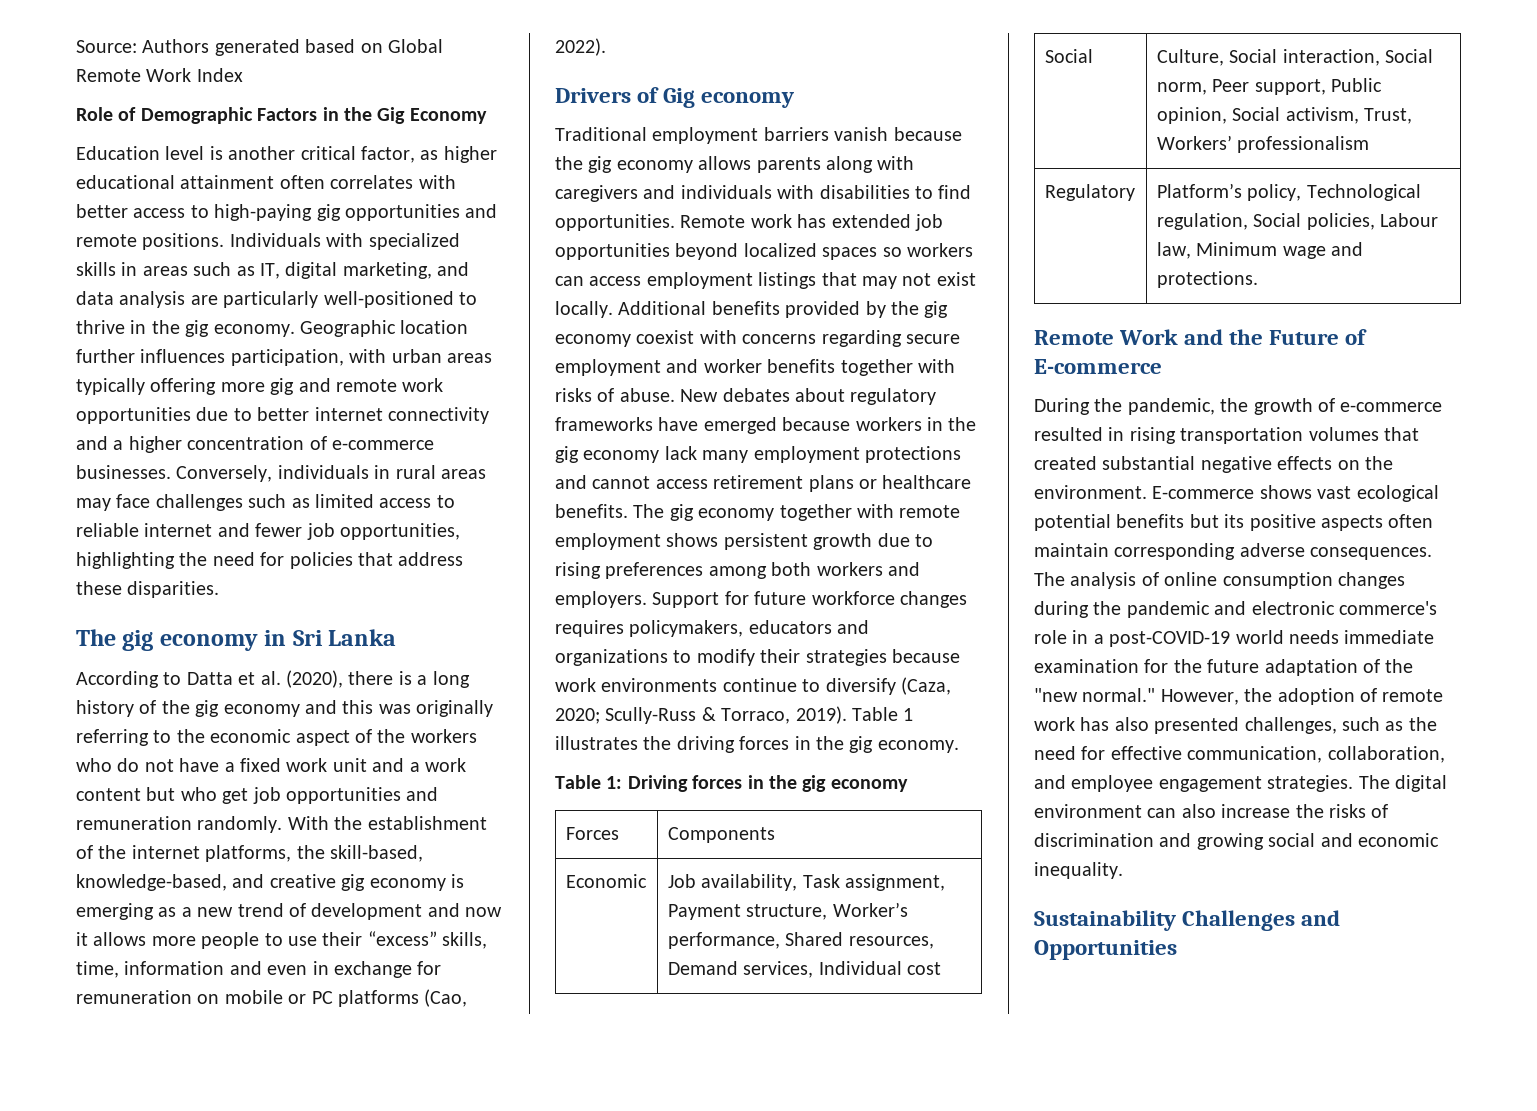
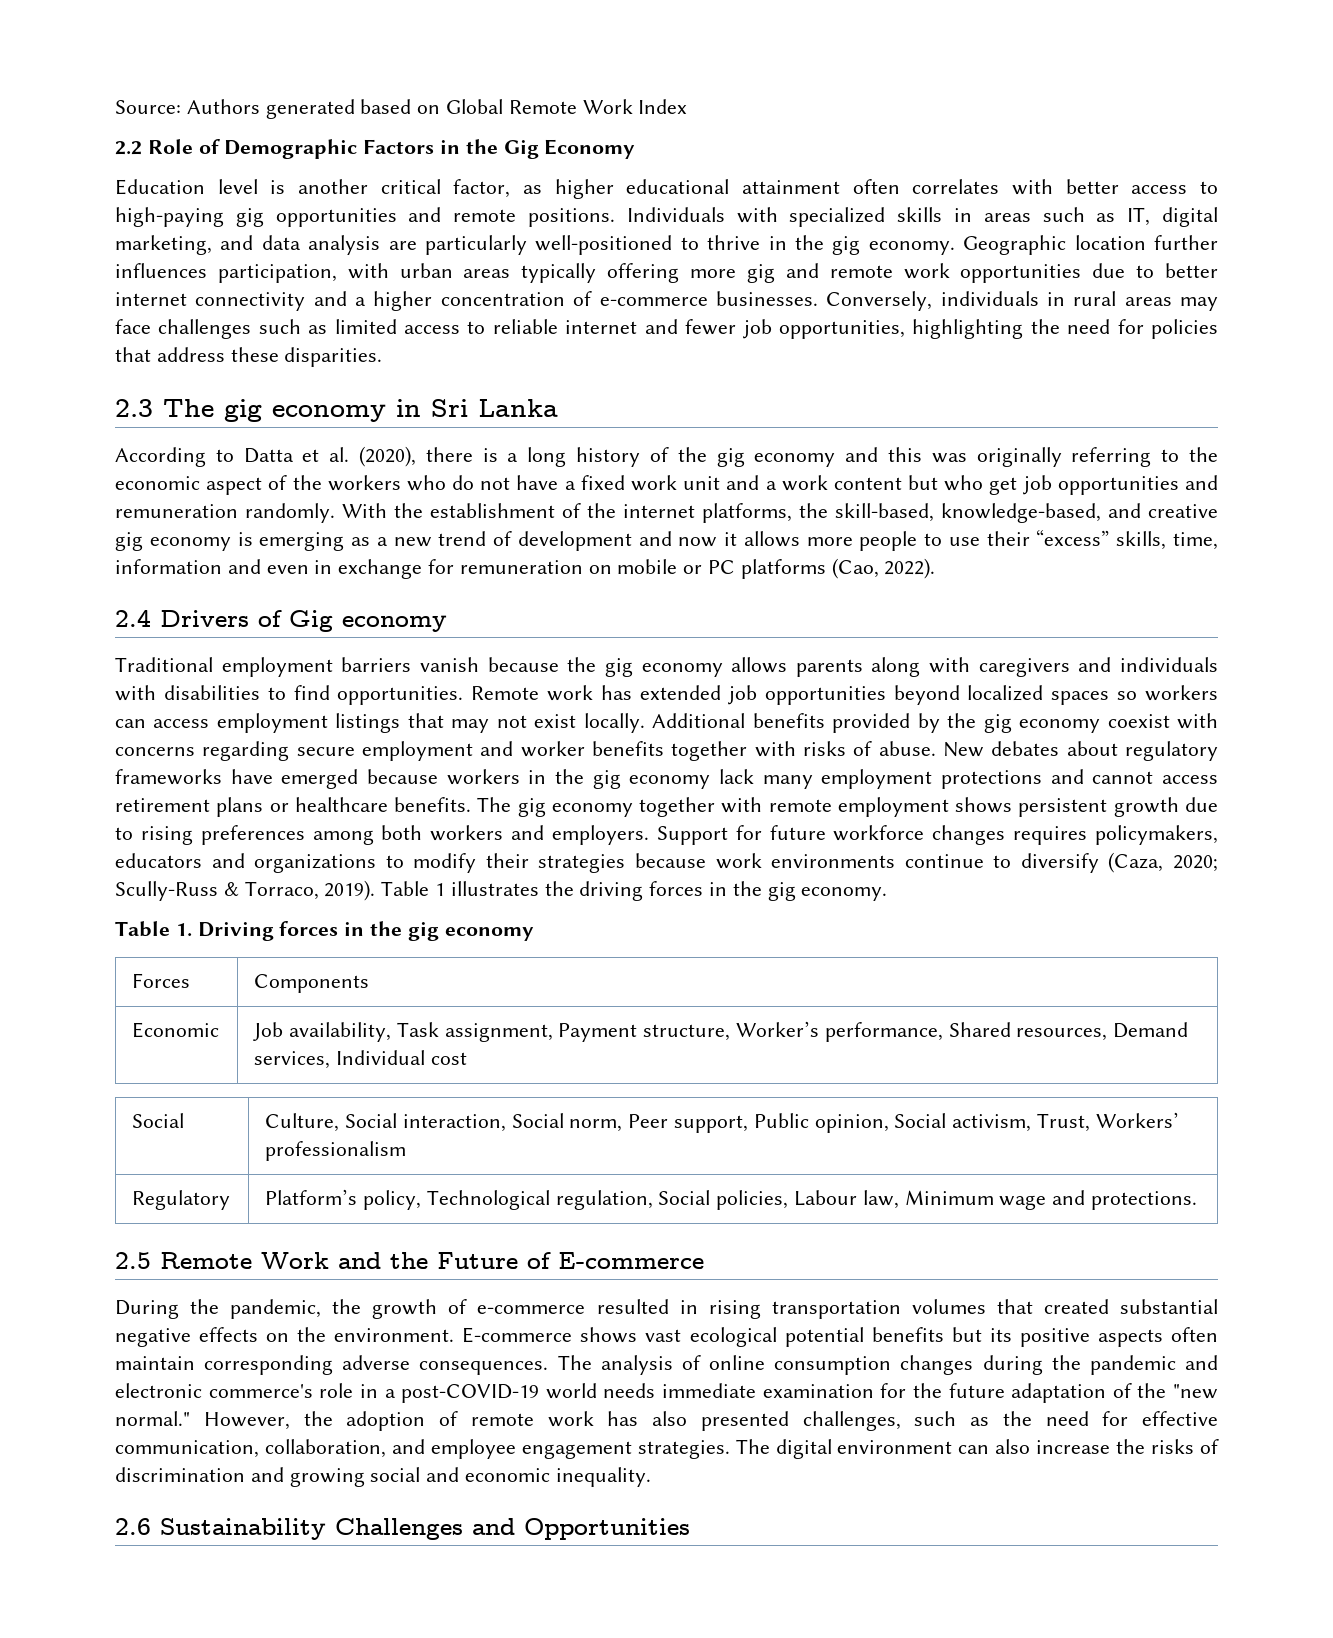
(243, 75) none -> [115,141,142,155] 2.2
(220, 589) none -> [115,399,153,417] 2.3
(606, 47) none -> [115,609,151,627] 2.4
[606,776,623,789] 1: -> [175,923,192,937] 1.
(1258, 279) none -> [115,1252,151,1269] 2.5
(1123, 870) none -> [115,1518,151,1535] 2.6

